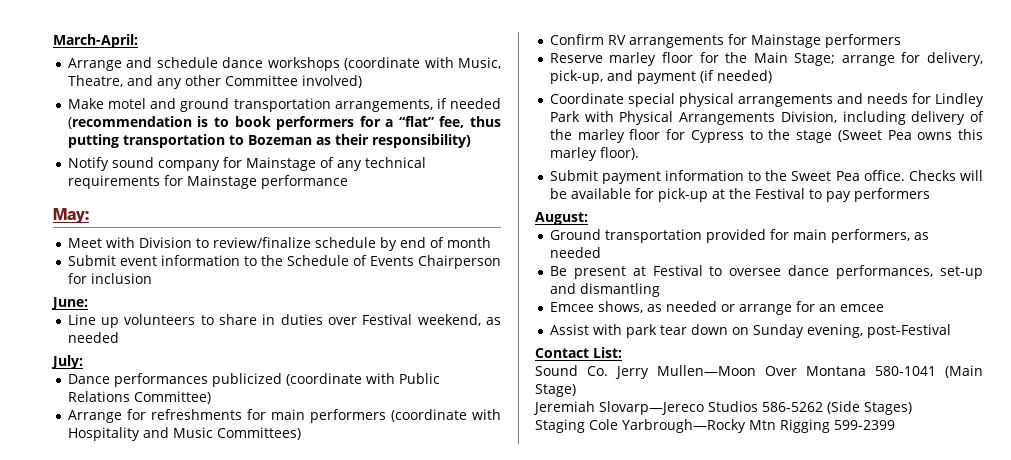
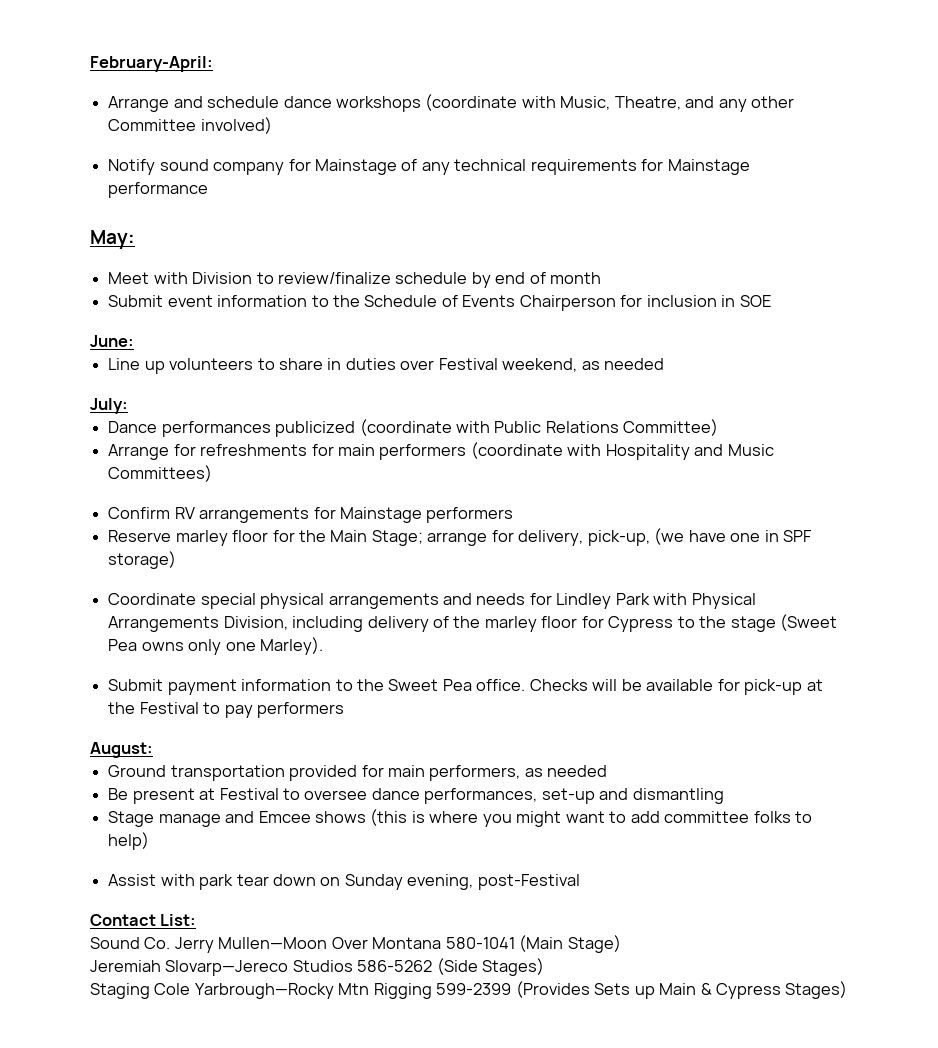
[53,34,138,48] March-April: -> [90,56,213,72] February-April:
[67,98,501,112] [67,116,501,130] [67,134,471,148] // Make motel and ground transportation arrangements, if needed (recommendation is to book performers for a “flat” fee, thus putting transportation to Bozeman as their responsibility) -> (272, 125) none
(152, 278) none -> [721,295,771,307] in SOE
[606,70,772,84] and payment (if needed) -> [654,528,811,545] [108,551,177,569] (we have one in SPF storage)
[958,129,983,140] [549,147,639,161] this marley floor). -> [188,637,323,655] only one Marley).
[549,301,884,315] Emcee shows, as needed or arrange for an emcee -> [108,809,812,827] [108,832,150,850] Stage manage and Emcee shows (this is where you might want to add committee folks to help)
(895, 425) none -> [515,981,848,999] (Provides Sets up Main & Cypress Stages)

